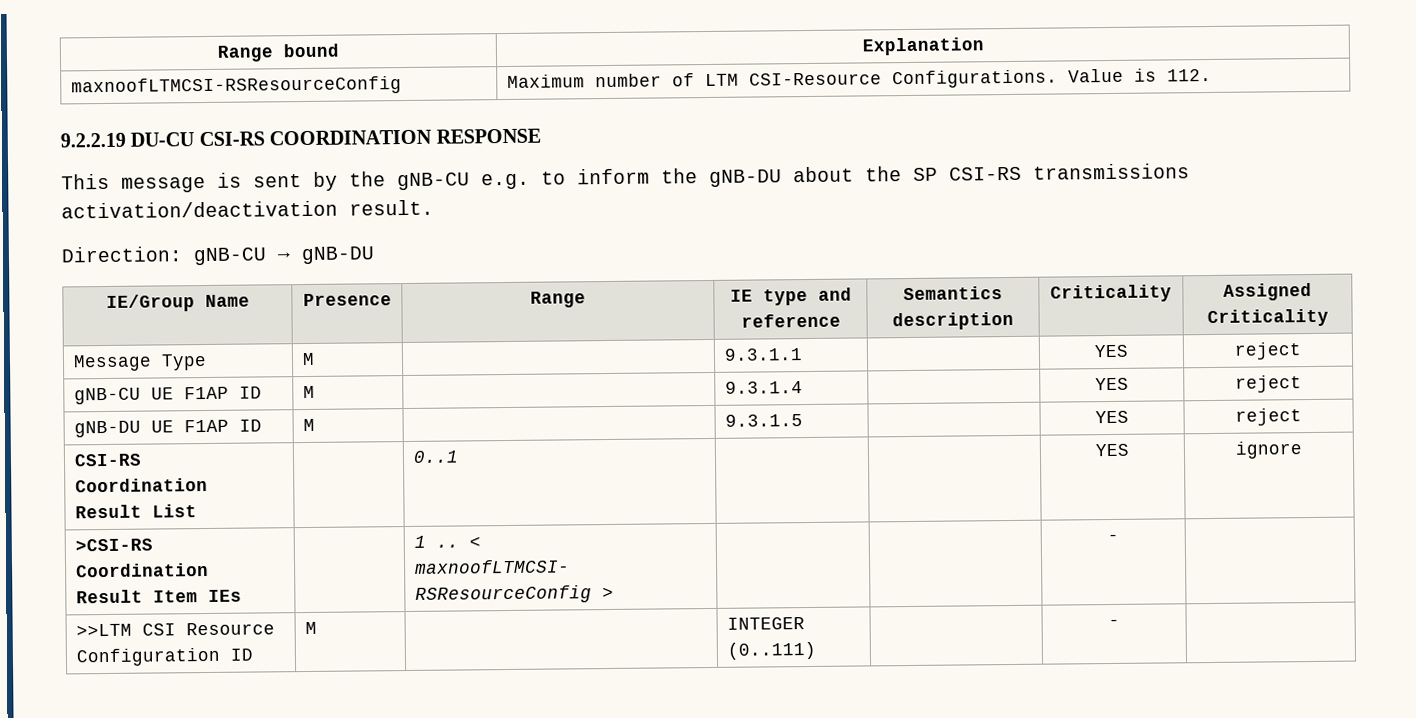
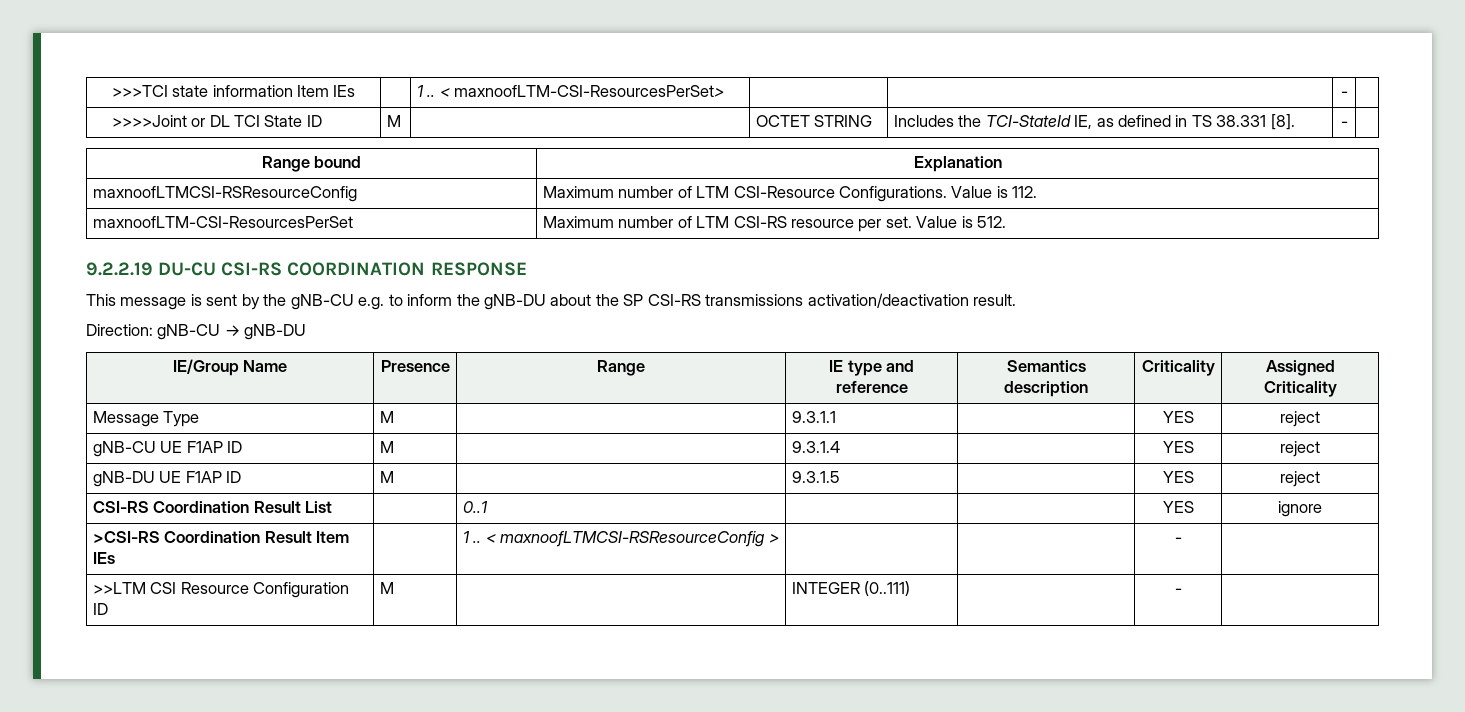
(217, 53) none -> [111,85,356,97] [416,85,725,97] [1340,91,1348,97] [111,115,322,127] [386,115,401,127] [755,115,873,127] [893,114,1295,130] [1340,121,1348,127] >>>TCI state information Item IEs | | 1 .. < maxnoofLTM-CSI-ResourcesPerSet> | | | - | // >>>>Joint or DL TCI State ID | M | | OCTET STRING | Includes the TCI-StateId IE, as defined in TS 38.331 [8]. | - | //
(1212, 75) none -> [92,216,353,228] [542,216,1007,232] // maxnoofLTM-CSI-ResourcesPerSet | Maximum number of LTM CSI-RS resource per set. Value is 512.

